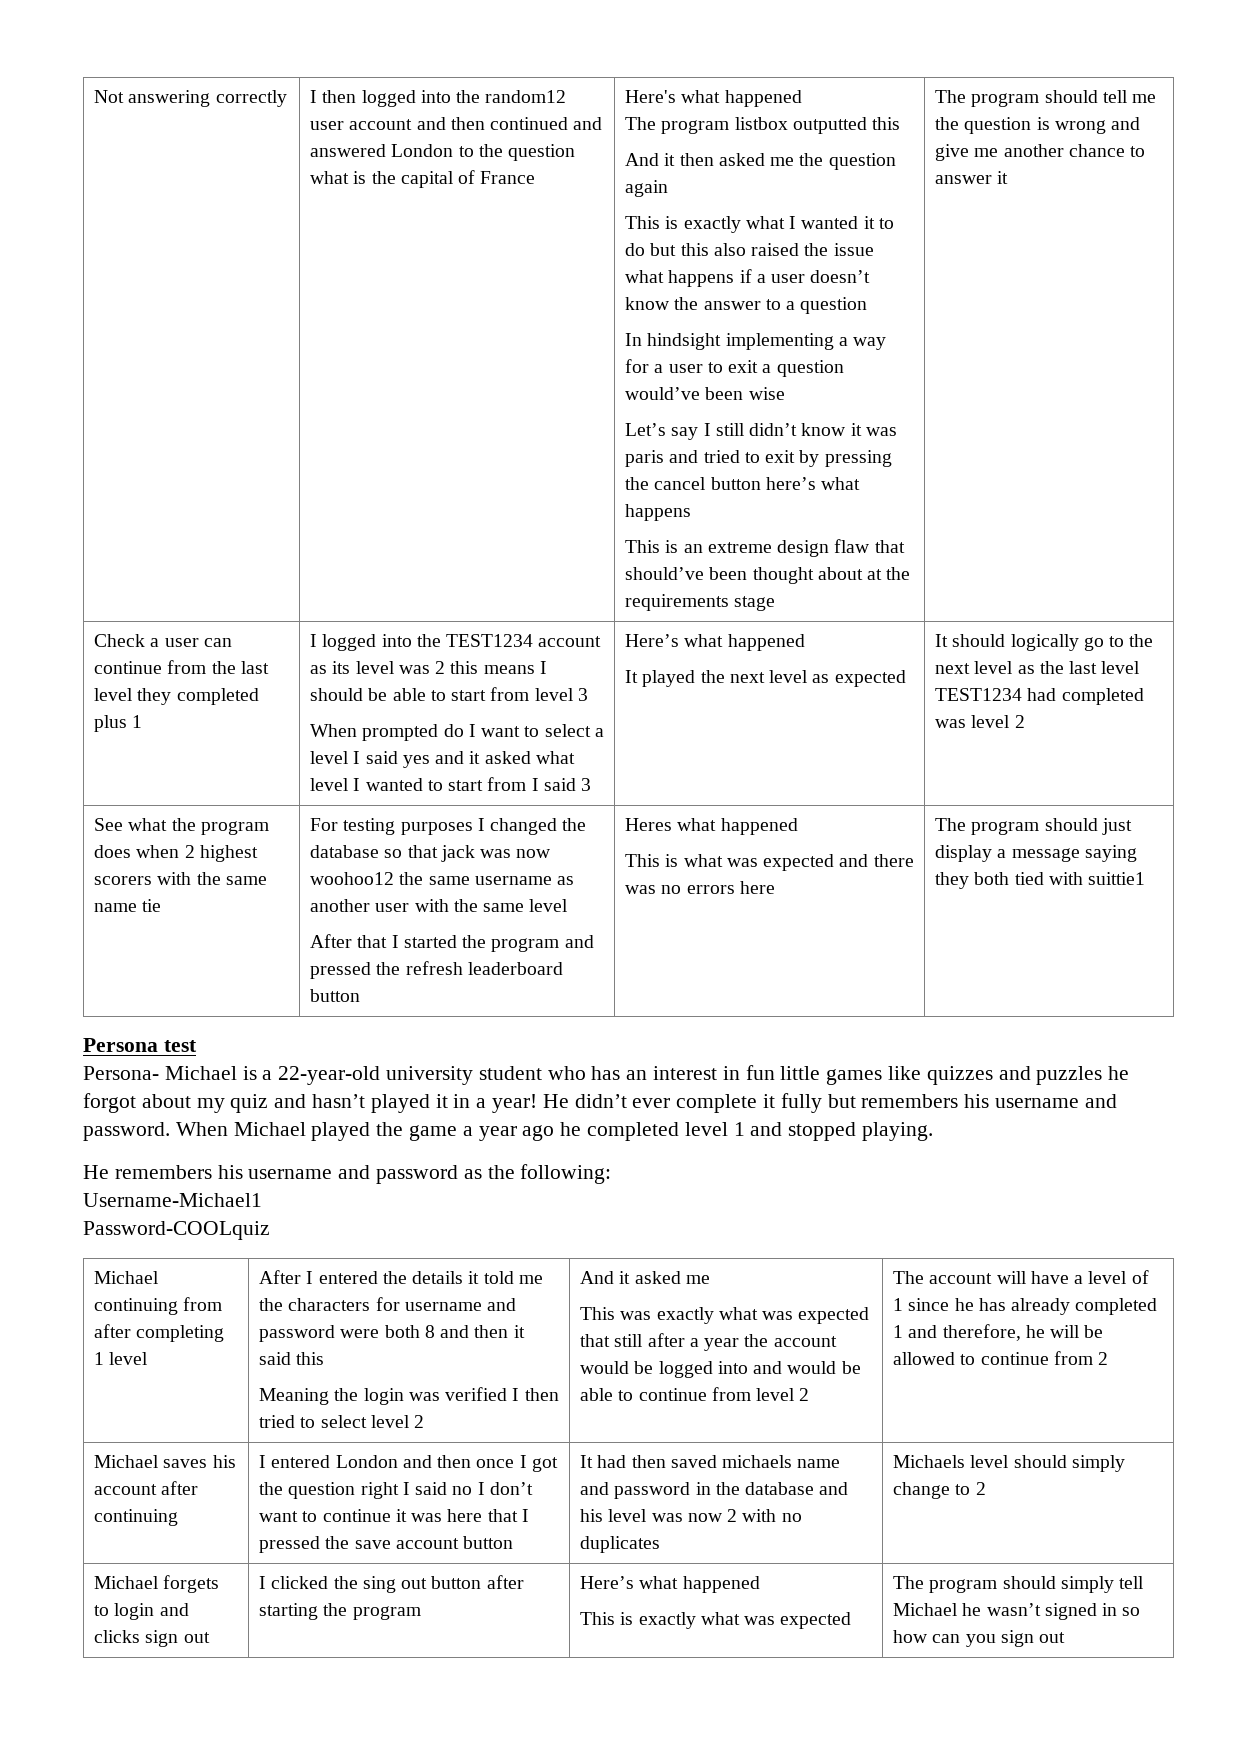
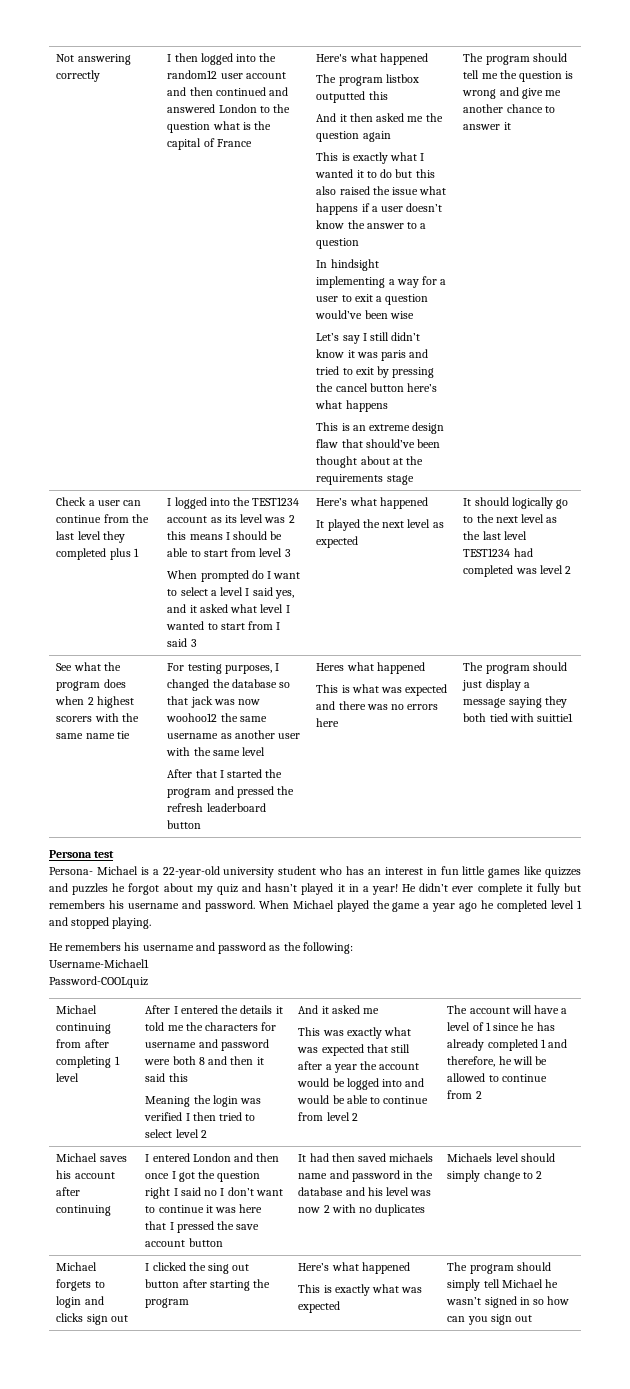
[402,755,430,768] yes -> [274,590,294,599] yes,
[400,822,473,835] purposes -> [224,665,272,674] purposes,

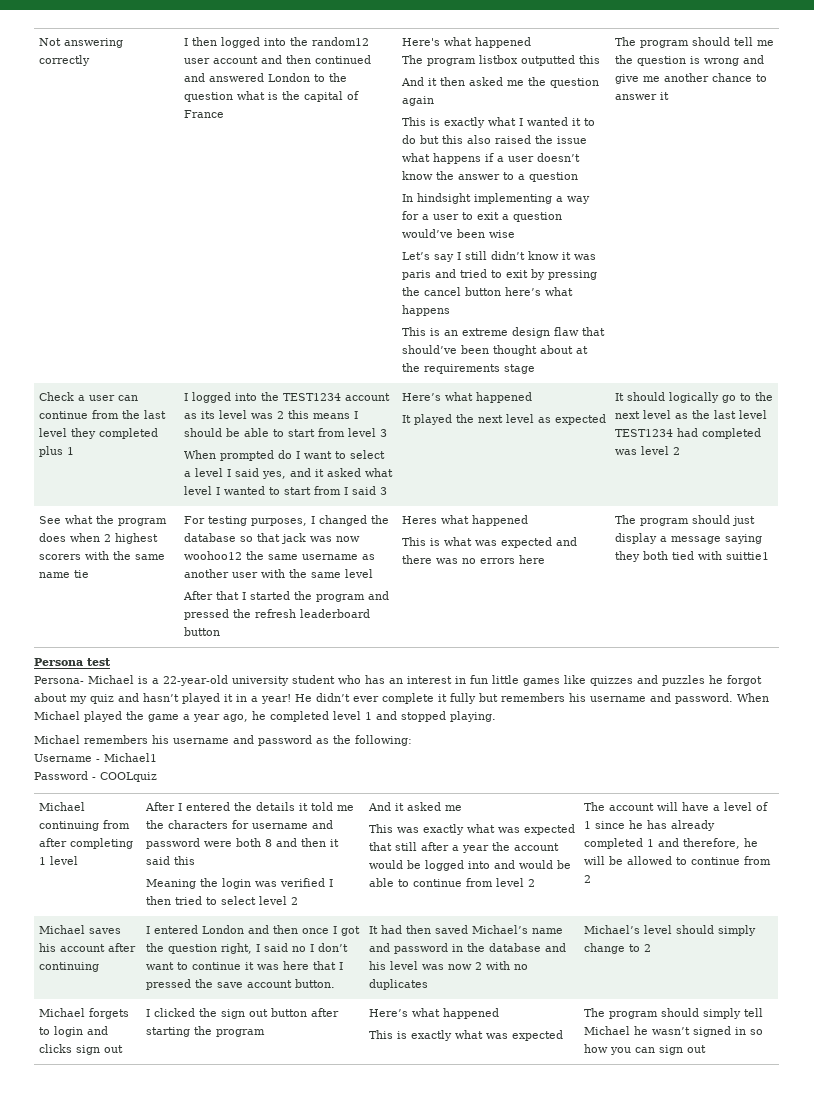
[459,902,478,912] ago -> [223,714,248,722] ago,
[49,943,63,951] He -> [34,735,80,744] Michael
[49,959,149,968] [49,976,148,988] Username-Michael1 // Password-COOLquiz -> [34,753,157,762] [34,771,157,782] Username - Michael1 // Password - COOLquiz
[145,1187,171,1199] right -> [220,943,252,954] right,
[188,1238,223,1247] button -> [294,979,335,988] button.
[389,1153,434,1162] michaels -> [471,925,528,934] Michael’s
[447,1153,493,1162] Michaels -> [583,925,640,934] Michael’s
[208,1263,230,1274] sing -> [220,1009,245,1019] sign
[447,1316,488,1325] can you -> [609,1047,655,1055] you can

